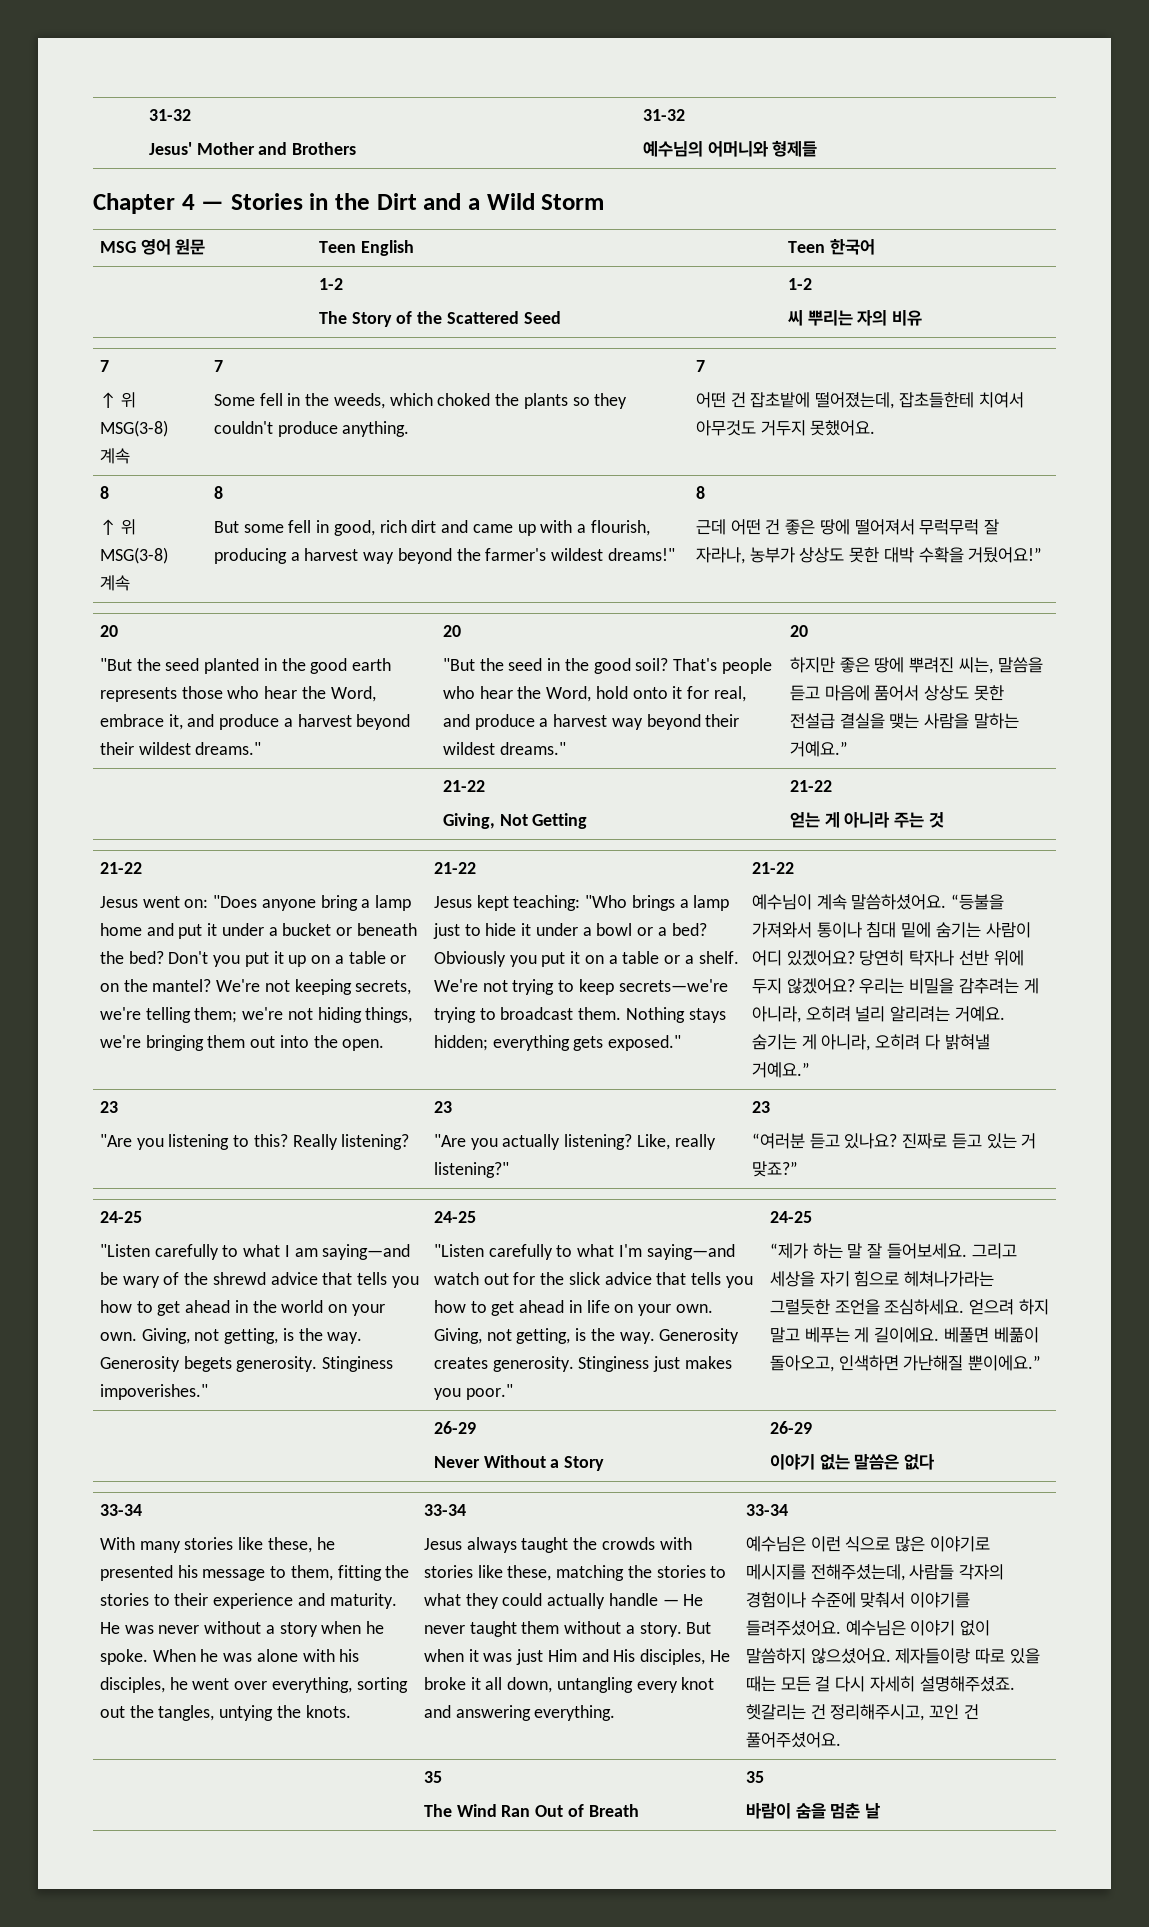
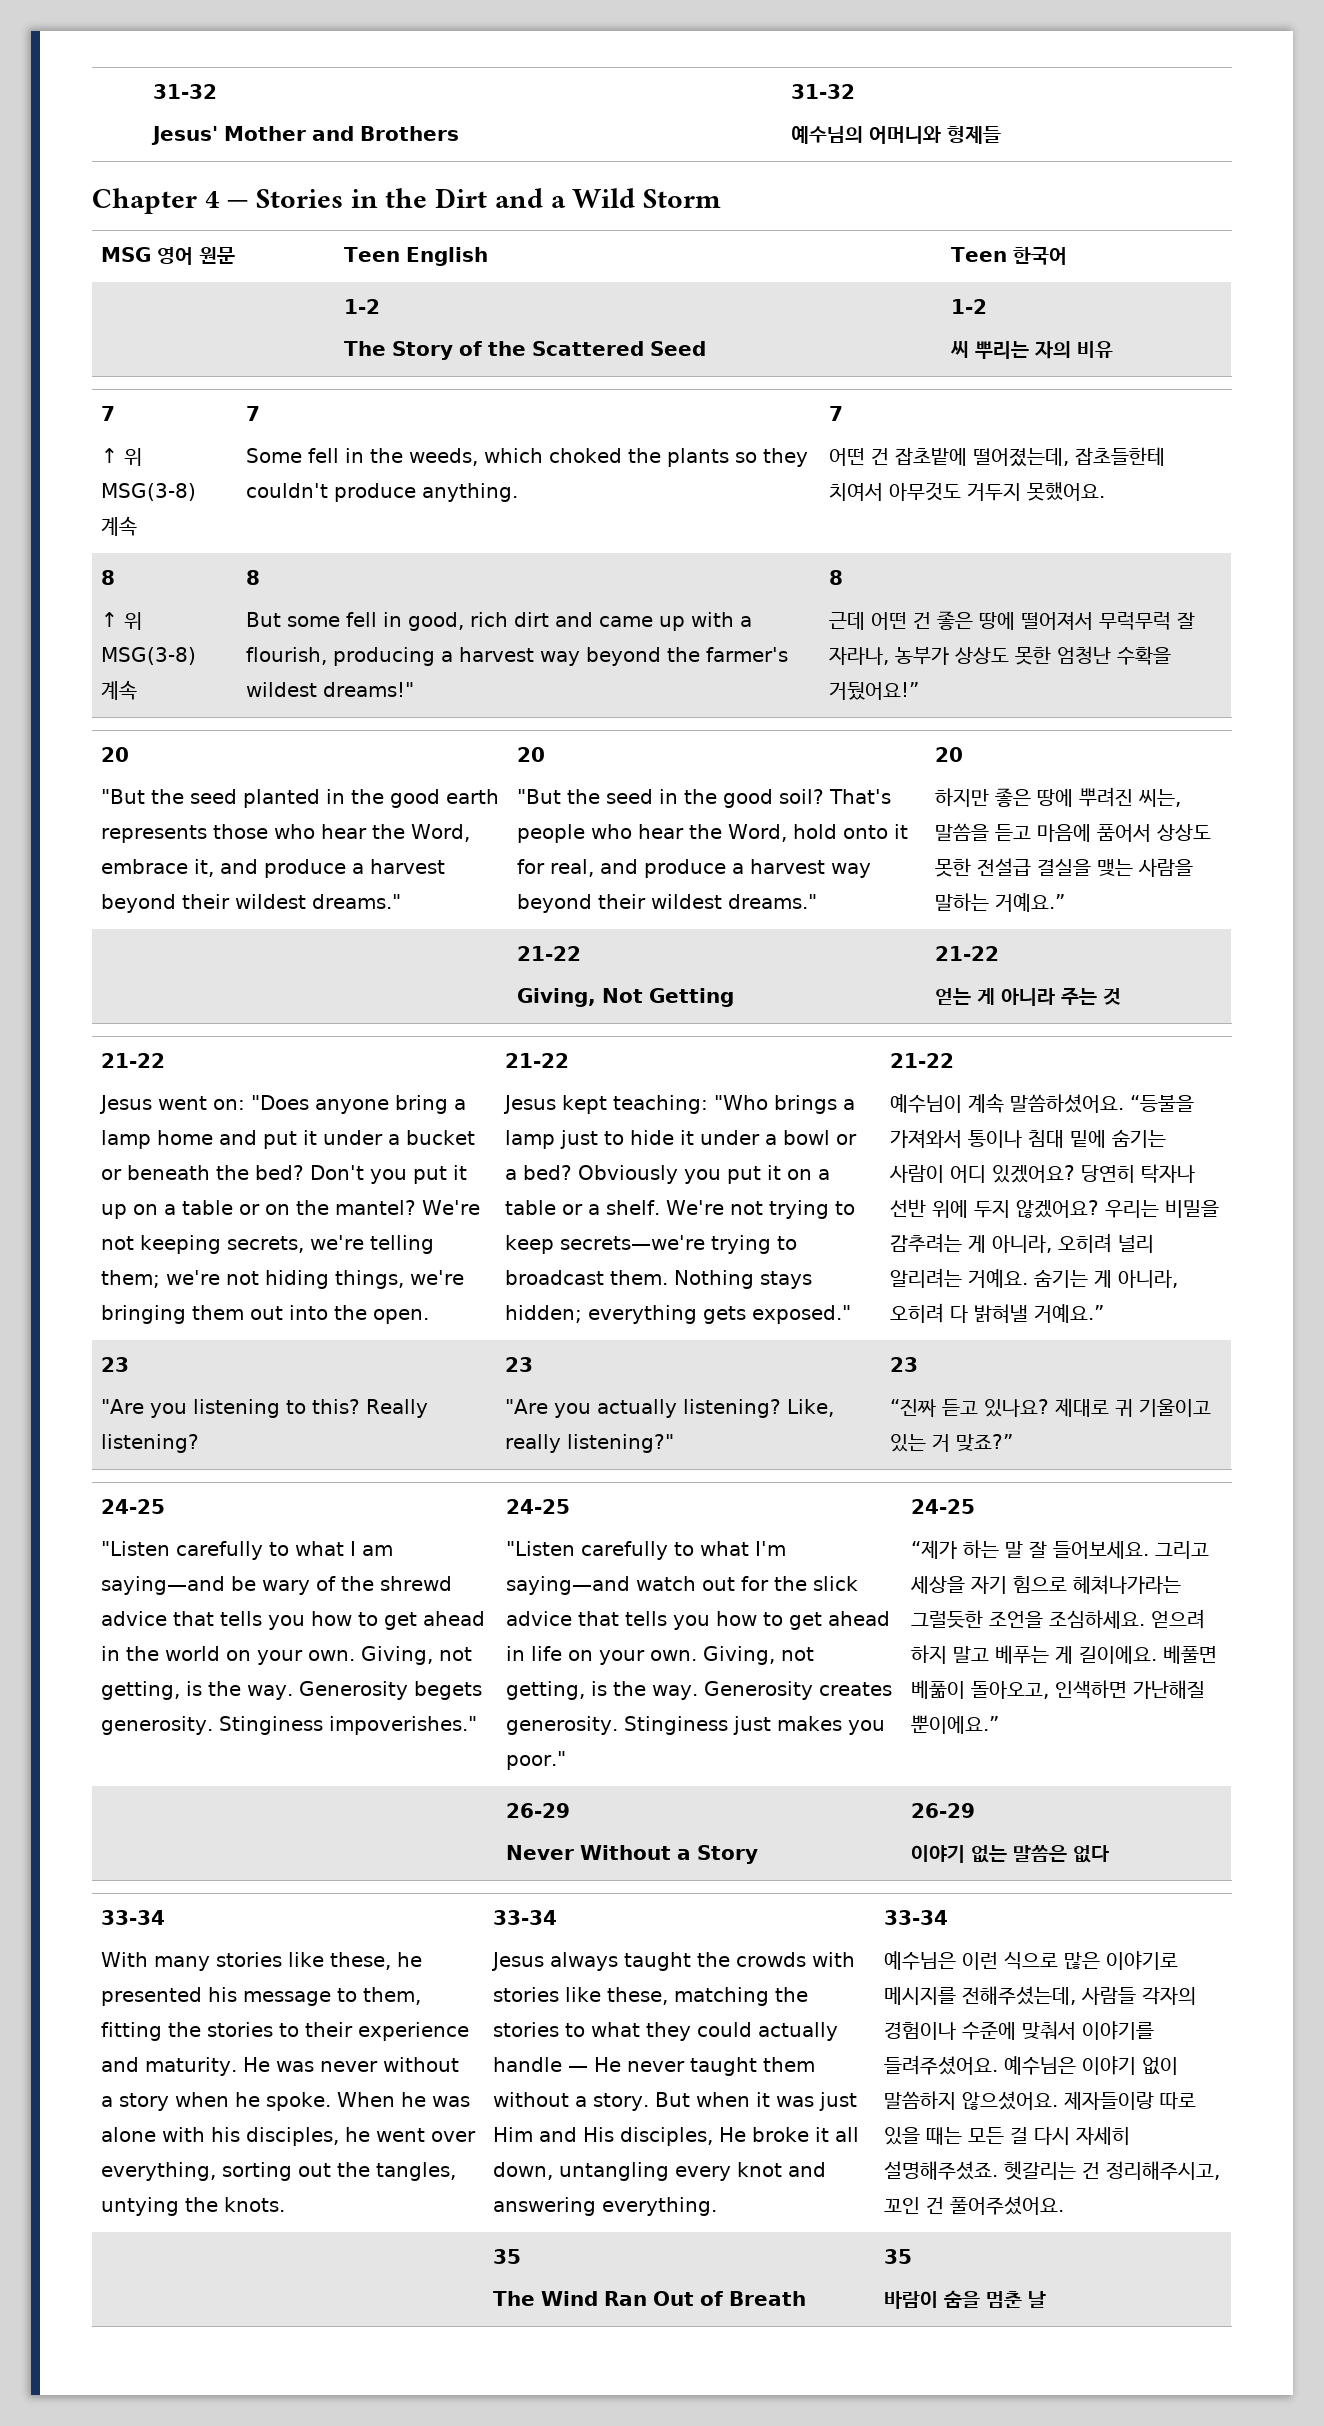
[883,547,914,563] 대박 -> [1056,646,1111,664] 엄청난
[752,1133,806,1149] “여러분 -> [889,1399,936,1417] “진짜
[902,1133,982,1149] 진짜로 듣고 -> [1054,1398,1211,1417] 제대로 귀 기울이고

